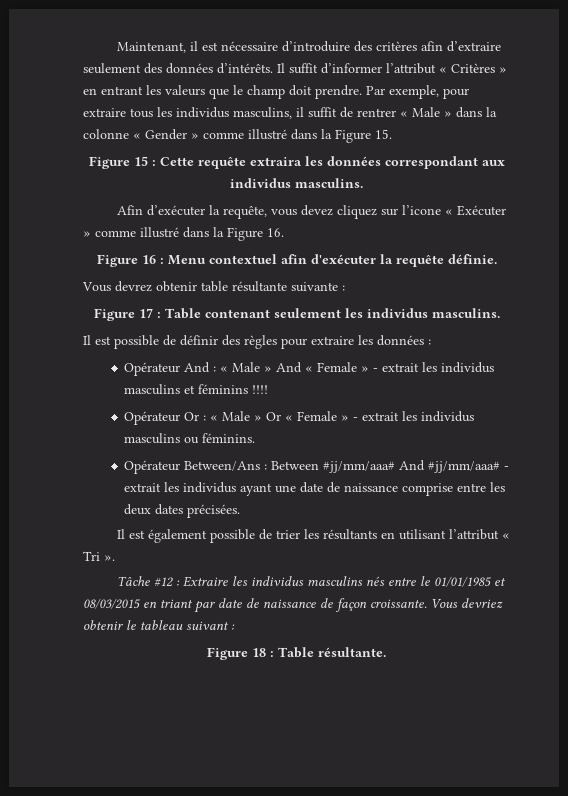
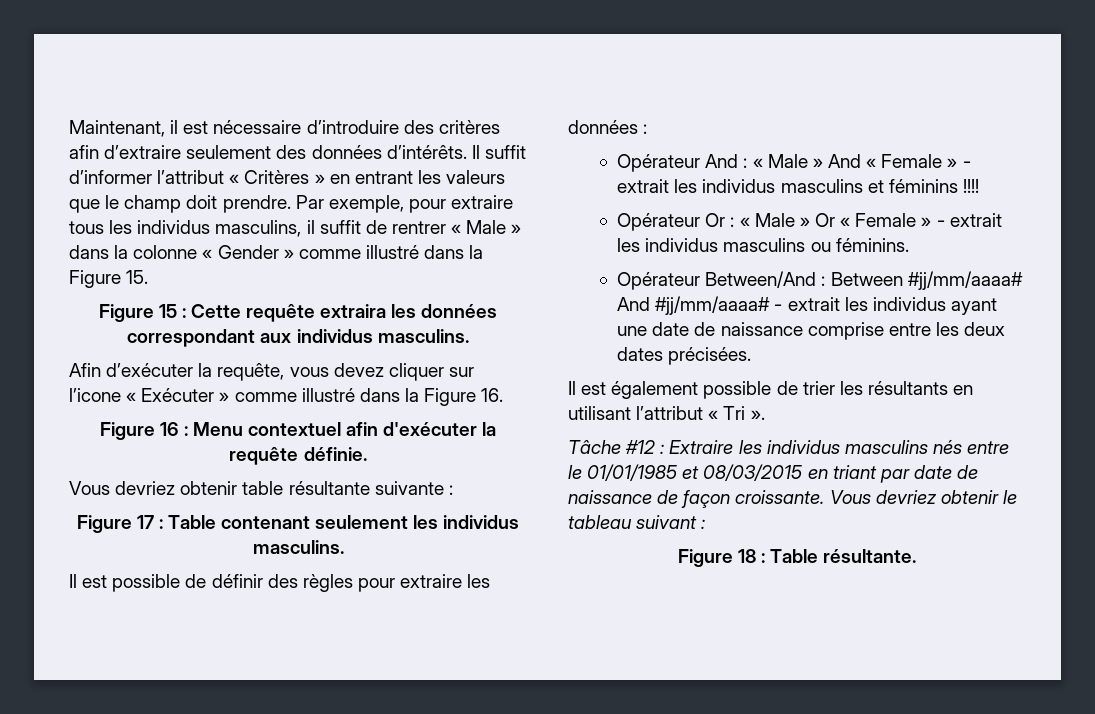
[336,205,377,219] cliquez -> [388,363,444,381] cliquer
[115,281,152,292] devrez -> [115,481,176,495] devriez
[184,461,261,471] Between/Ans -> [705,271,817,288] Between/And
[323,460,501,473] #jj/mm/aaa# And #jj/mm/aaa# -> [907,271,1023,290] [617,296,771,315] #jj/mm/aaaa# And #jj/mm/aaaa#

